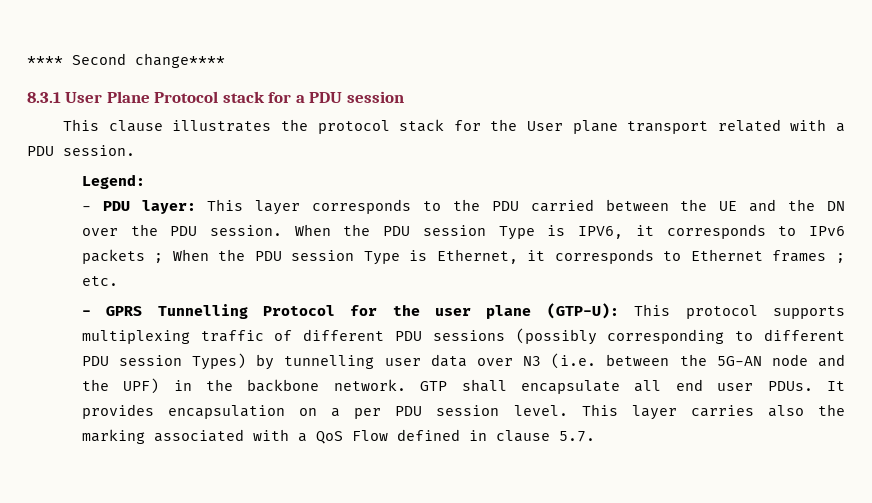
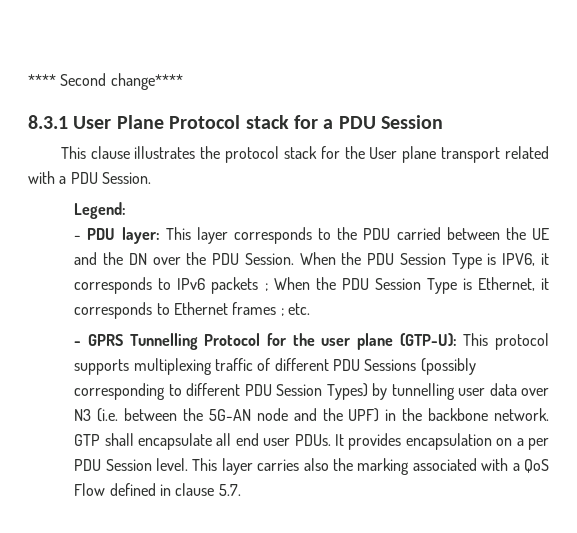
[346,91,404,103] session -> [381,115,444,129] Session
[63,145,135,156] session. -> [101,172,151,184] Session.
[209,224,486,236] session. When the PDU session -> [244,252,446,265] Session. When the PDU Session
[291,250,355,261] session -> [374,278,421,290] Session
[432,330,505,341] sessions -> [364,359,417,371] Sessions
[118,355,182,366] session -> [276,384,323,396] Session
[436,405,500,416] session -> [105,459,152,471] Session

